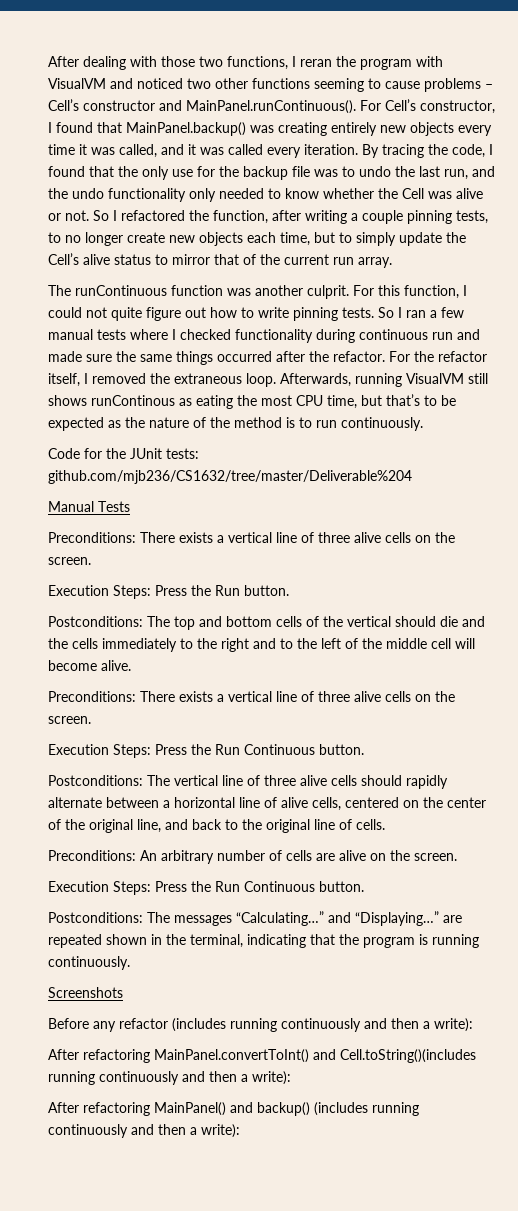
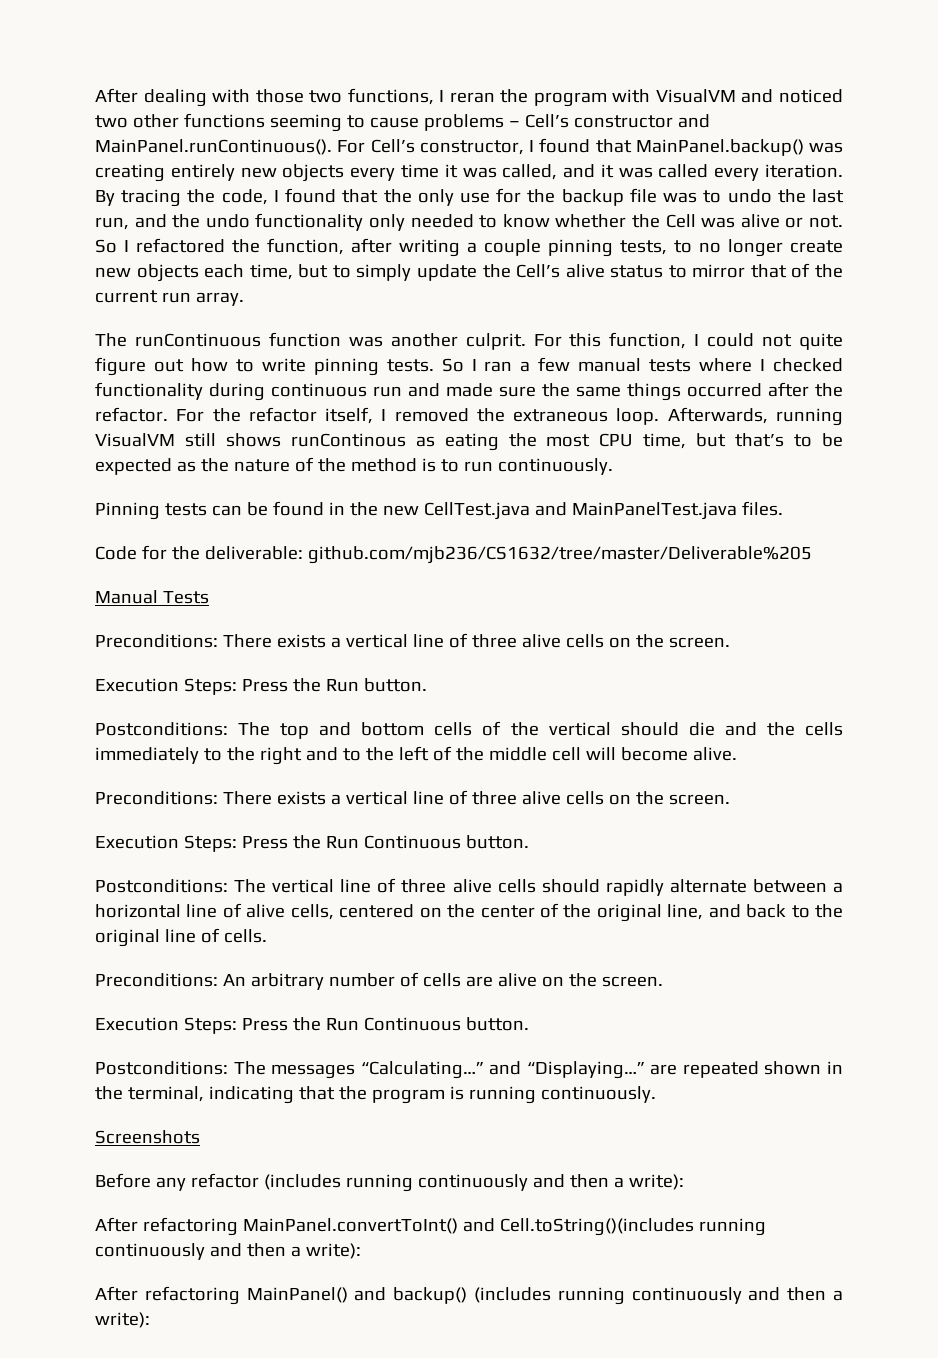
(423, 424) none -> [95,501,783,520] // Pinning tests can be found in the new CellTest.java and MainPanelTest.java files.
[130,448,199,459] [48,470,412,484] JUnit tests: github.com/mjb236/CS1632/tree/master/Deliverable%204 -> [204,546,812,564] deliverable: github.com/mjb236/CS1632/tree/master/Deliverable%205

